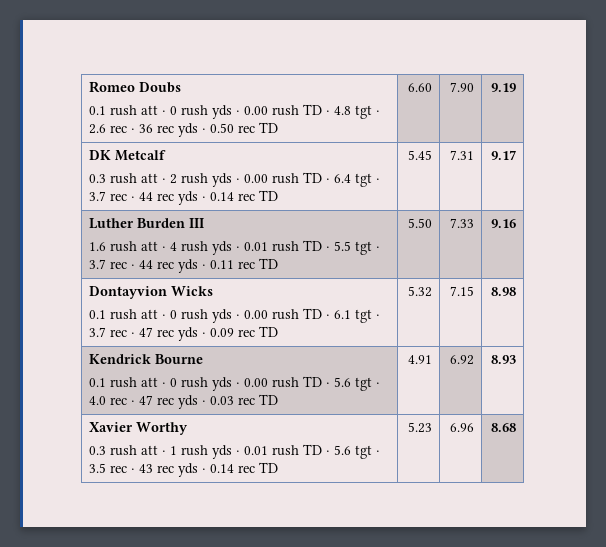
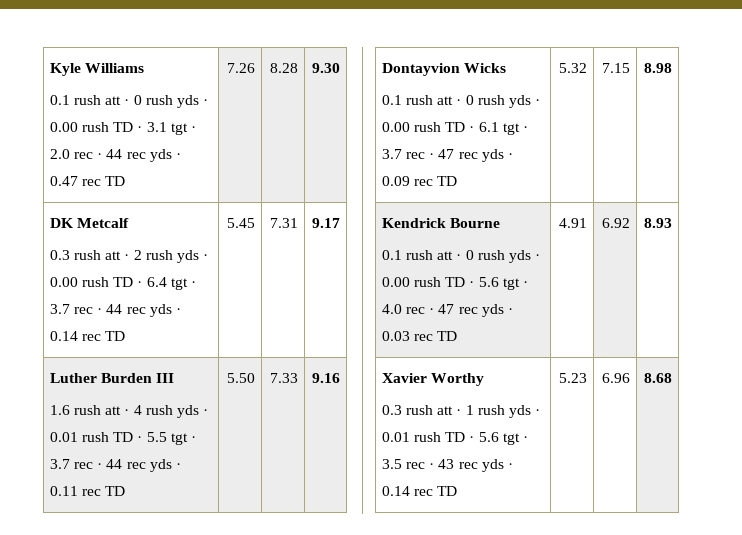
[89,81,182,93] Romeo Doubs -> [49,63,145,76] Kyle Williams
[334,105,381,119] [89,122,279,137] [407,83,432,92] [449,82,474,92] [490,83,516,92] 4.8 tgt · 2.6 rec · 36 rec yds · 0.50 rec TD | 6.60 | 7.90 | 9.19 -> [146,122,196,135] [49,149,181,162] [49,176,126,186] [227,63,256,73] [270,63,299,73] [312,63,341,73] 3.1 tgt · 2.0 rec · 44 rec yds · 0.47 rec TD | 7.26 | 8.28 | 9.30

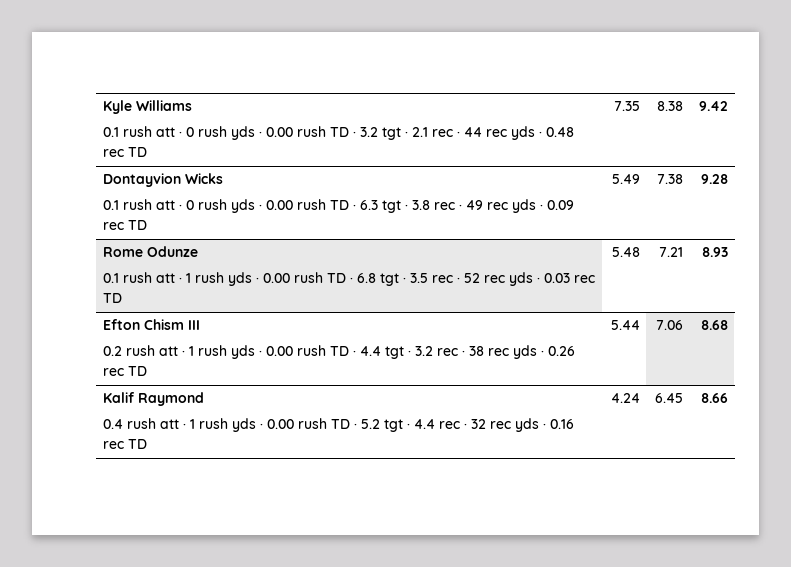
[146,122,196,135] [49,149,181,162] [49,176,126,186] [227,63,256,73] [270,63,299,73] [312,63,341,73] [49,218,130,228] [49,250,209,263] [49,277,196,290] [49,304,181,317] [49,331,126,341] [227,218,256,228] [270,218,299,228] [312,218,341,228] [49,373,175,383] [49,405,209,418] [49,432,196,445] [49,459,181,472] [49,486,126,496] [227,373,256,383] [270,373,299,383] [312,373,341,383] 3.1 tgt · 2.0 rec · 44 rec yds · 0.47 rec TD | 7.26 | 8.28 | 9.30 // DK Metcalf // 0.3 rush att · 2 rush yds · 0.00 rush TD · 6.4 tgt · 3.7 rec · 44 rec yds · 0.14 rec TD | 5.45 | 7.31 | 9.17 // Luther Burden III // 1.6 rush att · 4 rush yds · 0.01 rush TD · 5.5 tgt · 3.7 rec · 44 rec yds · 0.11 rec TD | 5.50 | 7.33 | 9.16 -> [360,126,575,140] [103,147,148,157] [613,101,640,111] [656,101,683,111] [698,101,728,111] 3.2 tgt · 2.1 rec · 44 rec yds · 0.48 rec TD | 7.35 | 8.38 | 9.42
[478,122,528,135] [381,149,455,159] 6.1 tgt · 3.7 rec · 47 -> [360,200,484,213] 6.3 tgt · 3.8 rec · 49
[559,63,588,73] [602,63,631,73] [644,63,673,73] [381,218,501,228] [381,250,541,263] [381,277,528,290] [381,304,455,314] 5.32 | 7.15 | 8.98 // Kendrick Bourne // 0.1 rush att · 0 rush yds · 0.00 rush TD · 5.6 tgt · 4.0 rec · 47 -> [611,174,640,184] [656,174,683,184] [700,174,728,184] [103,246,199,257] [103,272,481,286] 5.49 | 7.38 | 9.28 // Rome Odunze // 0.1 rush att · 1 rush yds · 0.00 rush TD · 6.8 tgt · 3.5 rec · 52
[559,218,588,228] [602,218,631,228] 4.91 | 6.92 -> [611,247,640,257] [658,247,683,257] 5.48 | 7.21
[381,373,485,386] [381,405,541,418] [381,432,528,445] [381,459,513,472] [381,486,458,496] [559,373,588,383] [602,373,631,383] Xavier Worthy // 0.3 rush att · 1 rush yds · 0.01 rush TD · 5.6 tgt · 3.5 rec · 43 rec yds · 0.14 rec TD | 5.23 | 6.96 -> [103,319,201,330] [103,345,576,359] [103,366,148,376] [610,320,640,330] [655,320,683,330] Efton Chism III // 0.2 rush att · 1 rush yds · 0.00 rush TD · 4.4 tgt · 3.2 rec · 38 rec yds · 0.26 rec TD | 5.44 | 7.06
(673, 378) none -> [103,392,205,406] [103,418,575,432] [103,439,148,449] [610,393,640,403] [654,393,683,403] [700,393,728,403] // Kalif Raymond // 0.4 rush att · 1 rush yds · 0.00 rush TD · 5.2 tgt · 4.4 rec · 32 rec yds · 0.16 rec TD | 4.24 | 6.45 | 8.66

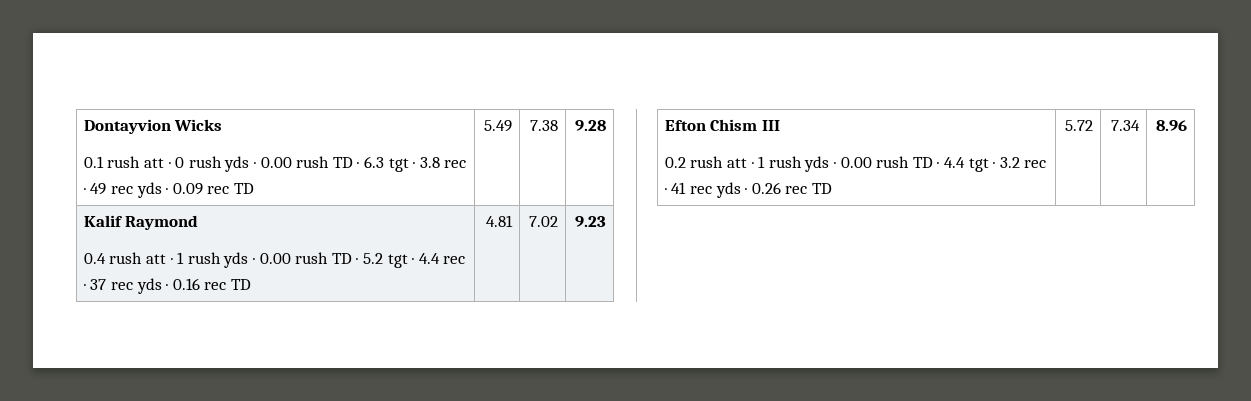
[103,100,193,114] [103,126,575,140] [103,147,148,157] [613,101,640,111] [656,101,683,111] [698,101,728,111] Kyle Williams // 0.1 rush att · 0 rush yds · 0.00 rush TD · 3.2 tgt · 2.1 rec · 44 rec yds · 0.48 rec TD | 7.35 | 8.38 | 9.42 // -> (83, 126) none
[103,246,199,257] [103,273,120,283] Rome Odunze // 0.1 -> [83,215,199,230] [83,253,106,264] Kalif Raymond // 0.4
[357,272,596,286] [103,293,123,303] [611,247,640,257] [658,247,683,257] [701,247,728,257] 6.8 tgt · 3.5 rec · 52 rec yds · 0.03 rec TD | 5.48 | 7.21 | 8.93 -> [362,253,466,268] [83,278,252,294] [486,215,514,227] [529,216,559,227] [575,216,607,227] 5.2 tgt · 4.4 rec · 37 rec yds · 0.16 rec TD | 4.81 | 7.02 | 9.23
[469,346,485,356] 38 -> [671,182,687,194] 41
[610,320,640,330] [655,320,683,330] [700,320,728,330] [103,392,205,406] [103,418,575,432] [103,439,148,449] [610,393,640,403] [654,393,683,403] [700,393,728,403] 5.44 | 7.06 | 8.68 // Kalif Raymond // 0.4 rush att · 1 rush yds · 0.00 rush TD · 5.2 tgt · 4.4 rec · 32 rec yds · 0.16 rec TD | 4.24 | 6.45 | 8.66 -> [1065,120,1094,131] [1111,120,1141,131] [1156,120,1188,131] 5.72 | 7.34 | 8.96

